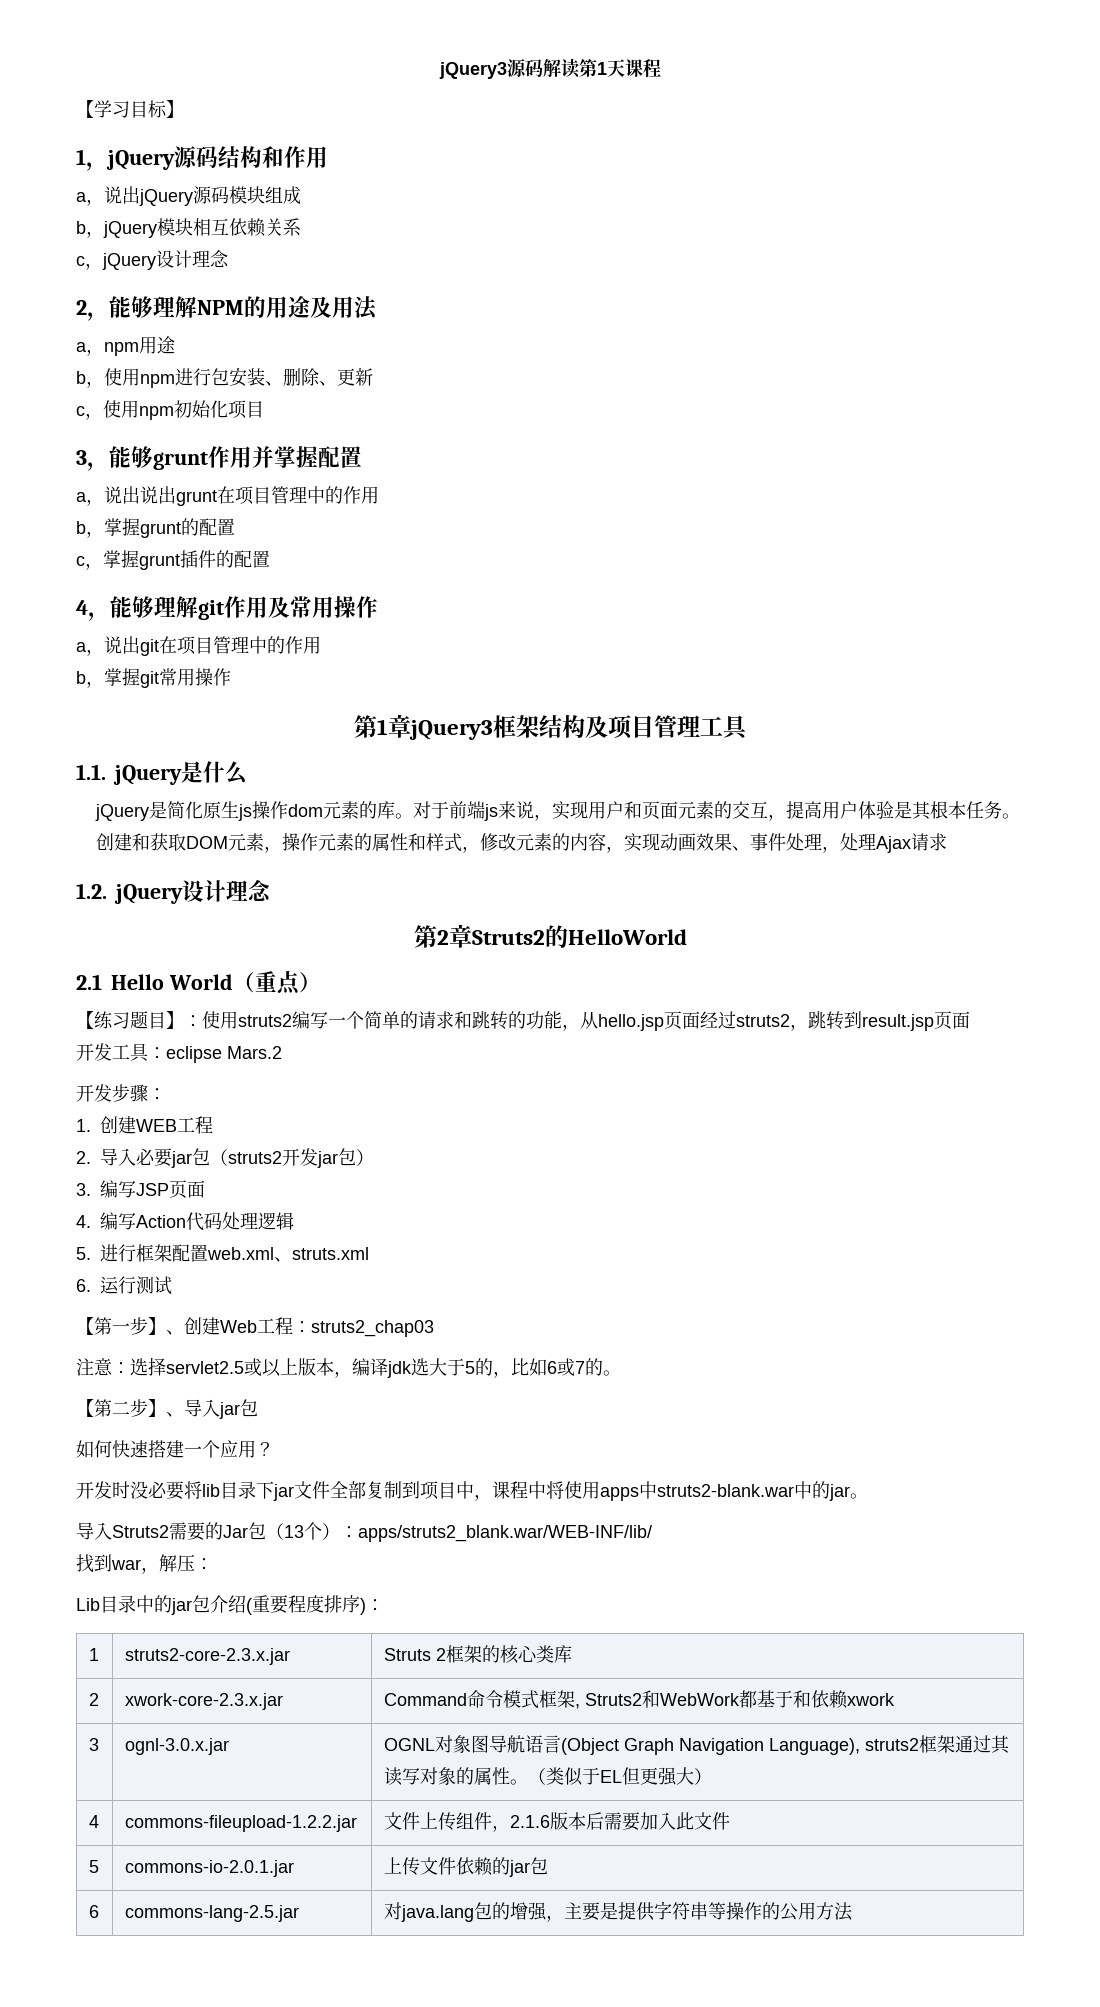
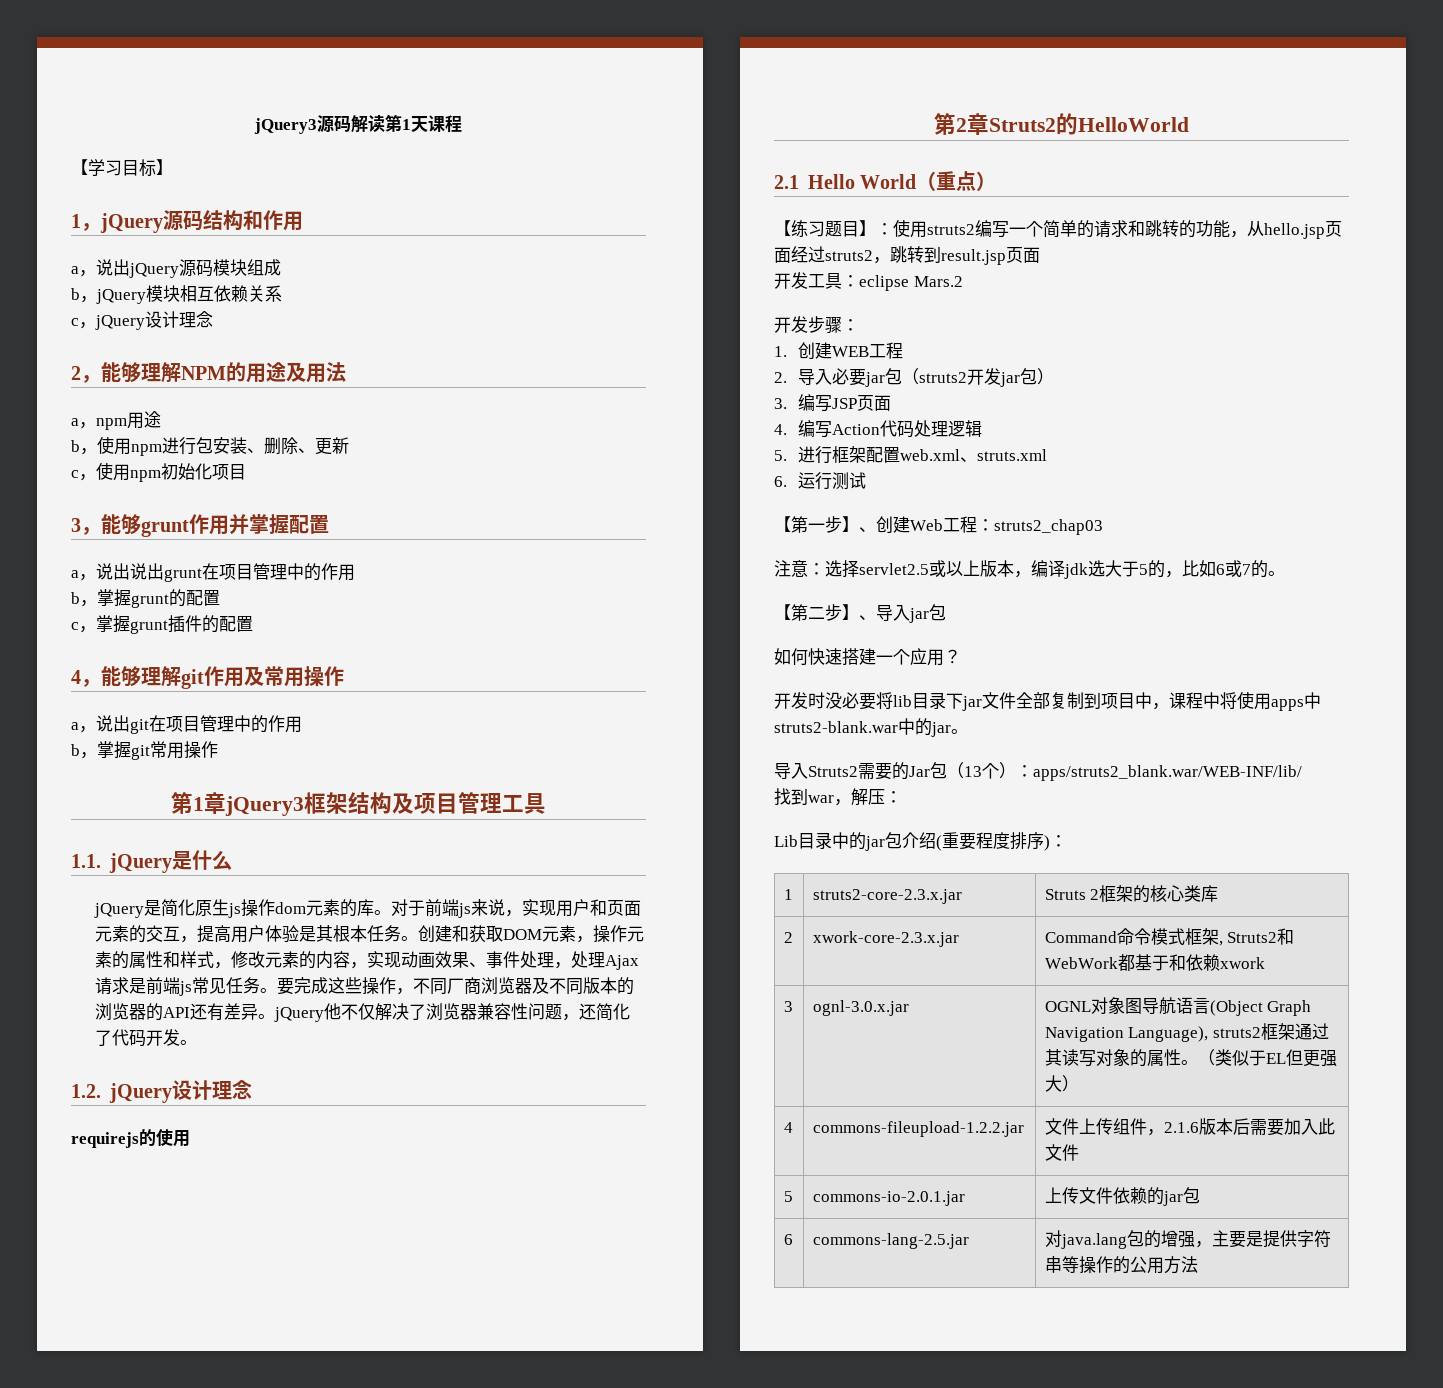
(948, 842) none -> [129,977,635,996] [95,1003,631,1022] [95,1029,198,1047] 是前端js常见任务。要完成这些操作，不同厂商浏览器及不同版本的浏览器的API还有差异。jQuery他不仅解决了浏览器兼容性问题，还简化了代码开发。
(271, 890) none -> [71,1129,190,1148] // requirejs的使用

